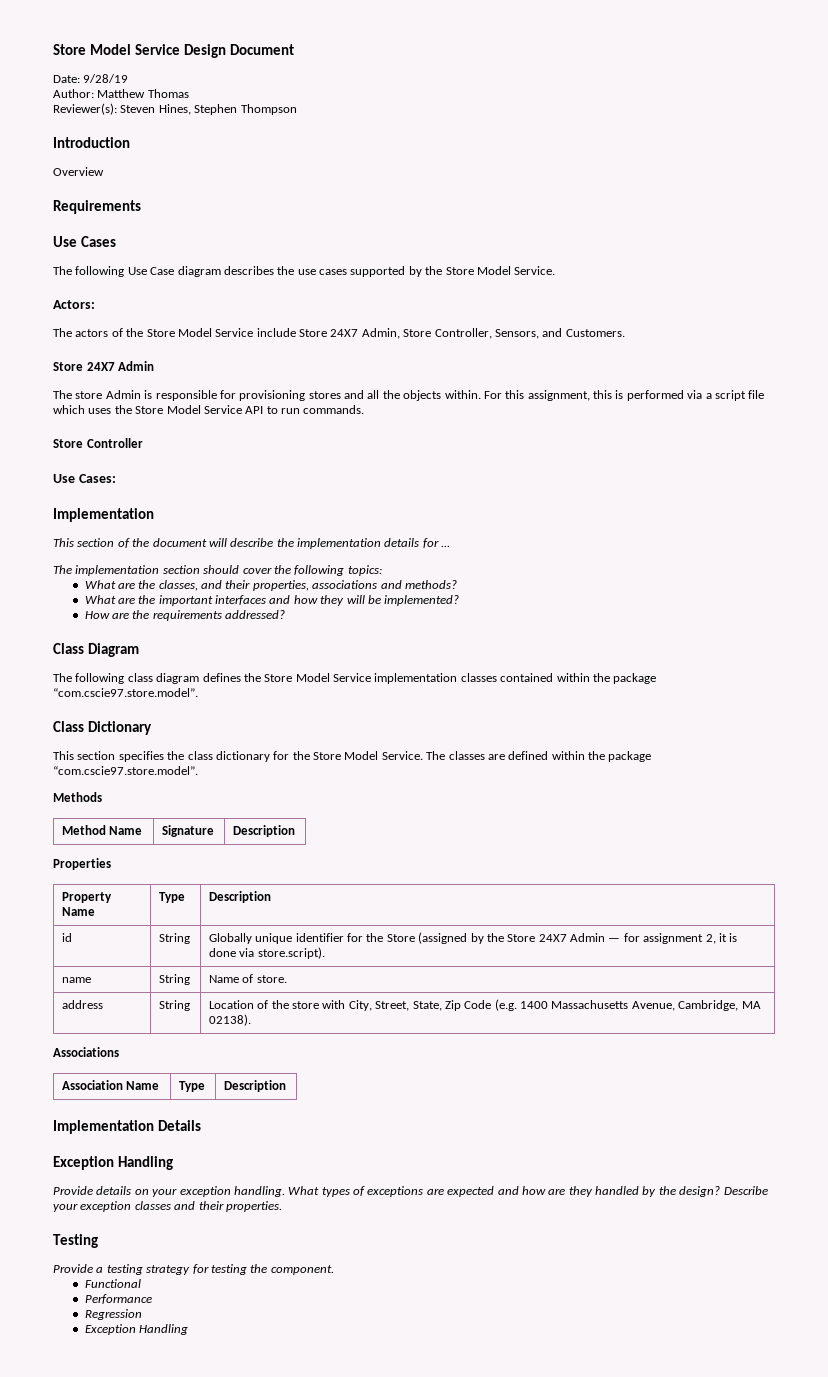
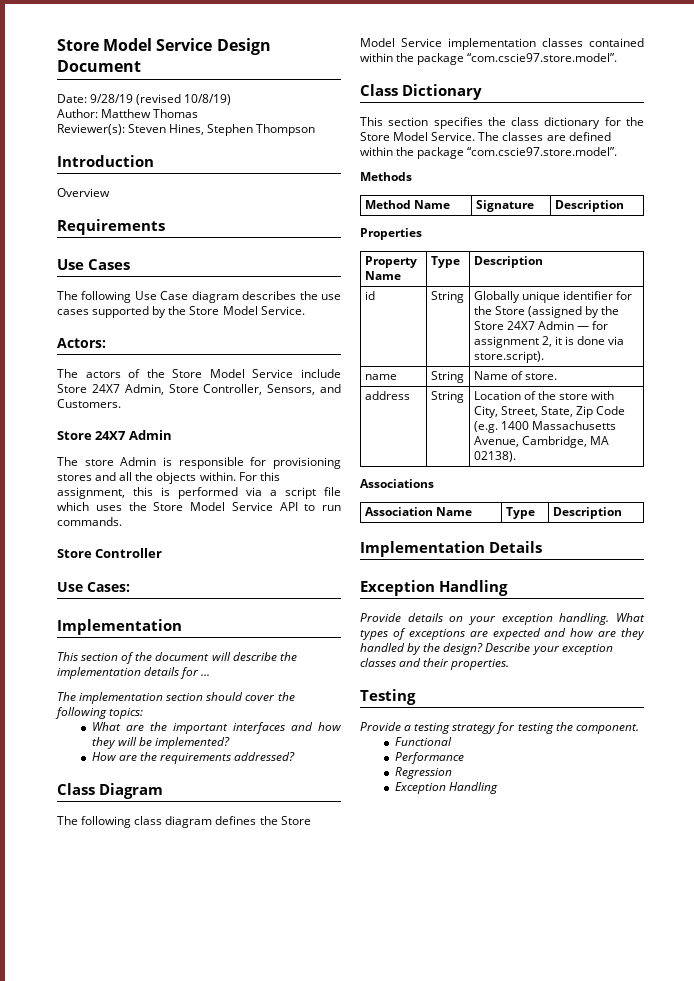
(129, 78) none -> [136,94,232,105] (revised 10/8/19)
[84,580,457,591] // What are the classes, and their properties, associations and methods? -> (144, 713) none

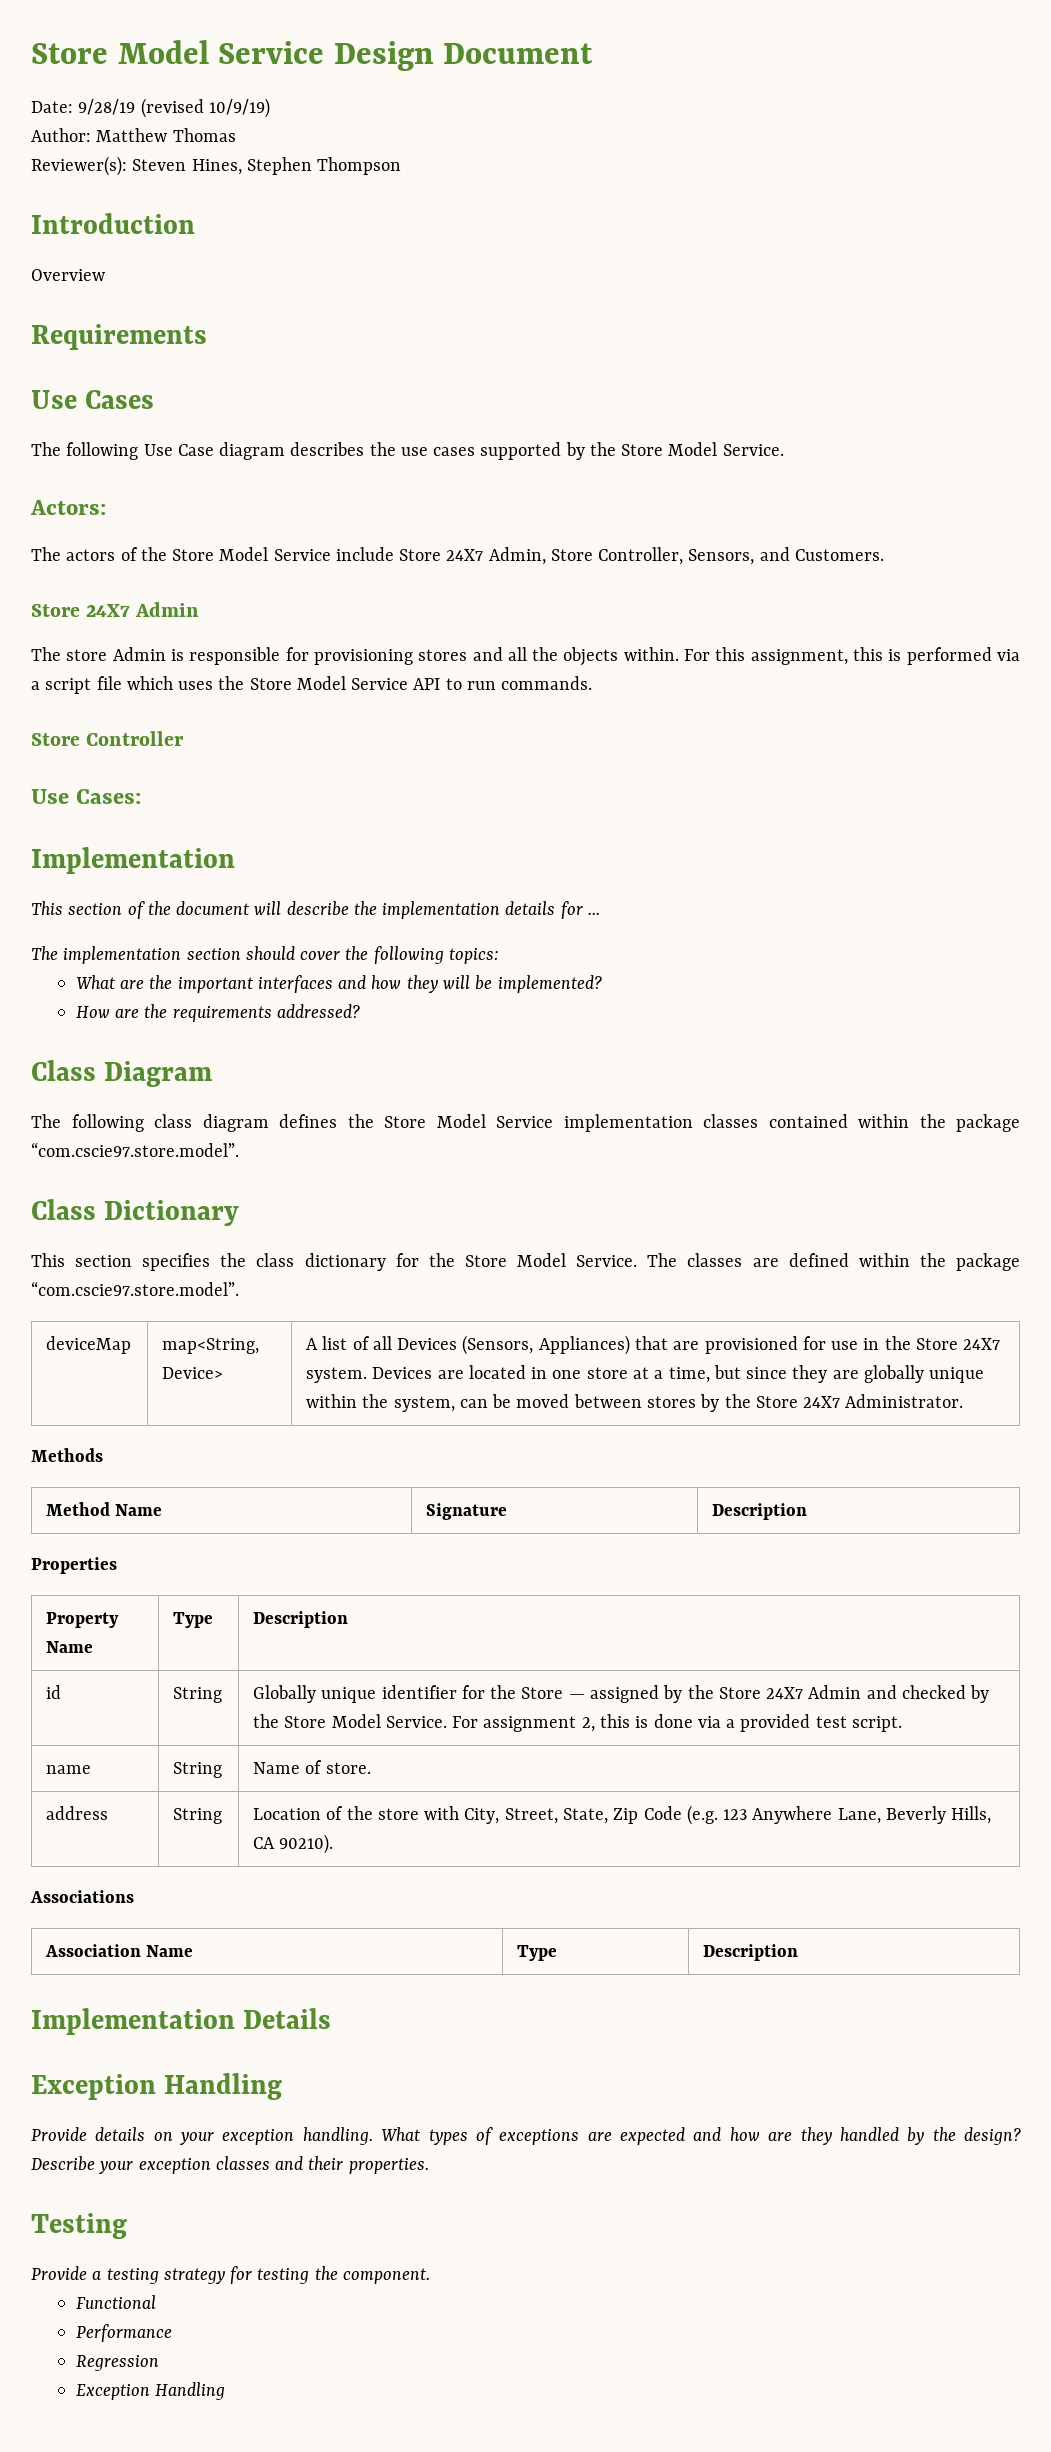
[184,94,232,105] 10/8/19) -> [208,98,270,118] 10/9/19)
(618, 151) none -> [46,1336,132,1354] [162,1338,260,1354] [162,1367,224,1379] [306,1335,1001,1355] [306,1365,985,1383] [306,1394,964,1412] // deviceMap | map<String, Device> | A list of all Devices (Sensors, Appliances) that are provisioned for use in the Store 24X7 system. Devices are located in one store at a time, but since they are globally unique within the system, can be moved between stores by the Store 24X7 Administrator.
[528,306,583,318] (assigned -> [568,1685,659,1703] — assigned
[577,321,609,330] — for -> [866,1685,990,1703] [253,1714,479,1728] and checked by the Store Model Service. For
[555,336,563,345] it -> [599,1714,630,1728] this
[473,351,544,363] store.script). -> [726,1714,902,1732] a provided test script.
[500,421,617,430] [473,436,610,448] [473,451,516,462] 1400 Massachusetts Avenue, Cambridge, MA 02138). -> [723,1806,992,1824] [253,1834,334,1854] 123 Anywhere Lane, Beverly Hills, CA 90210).

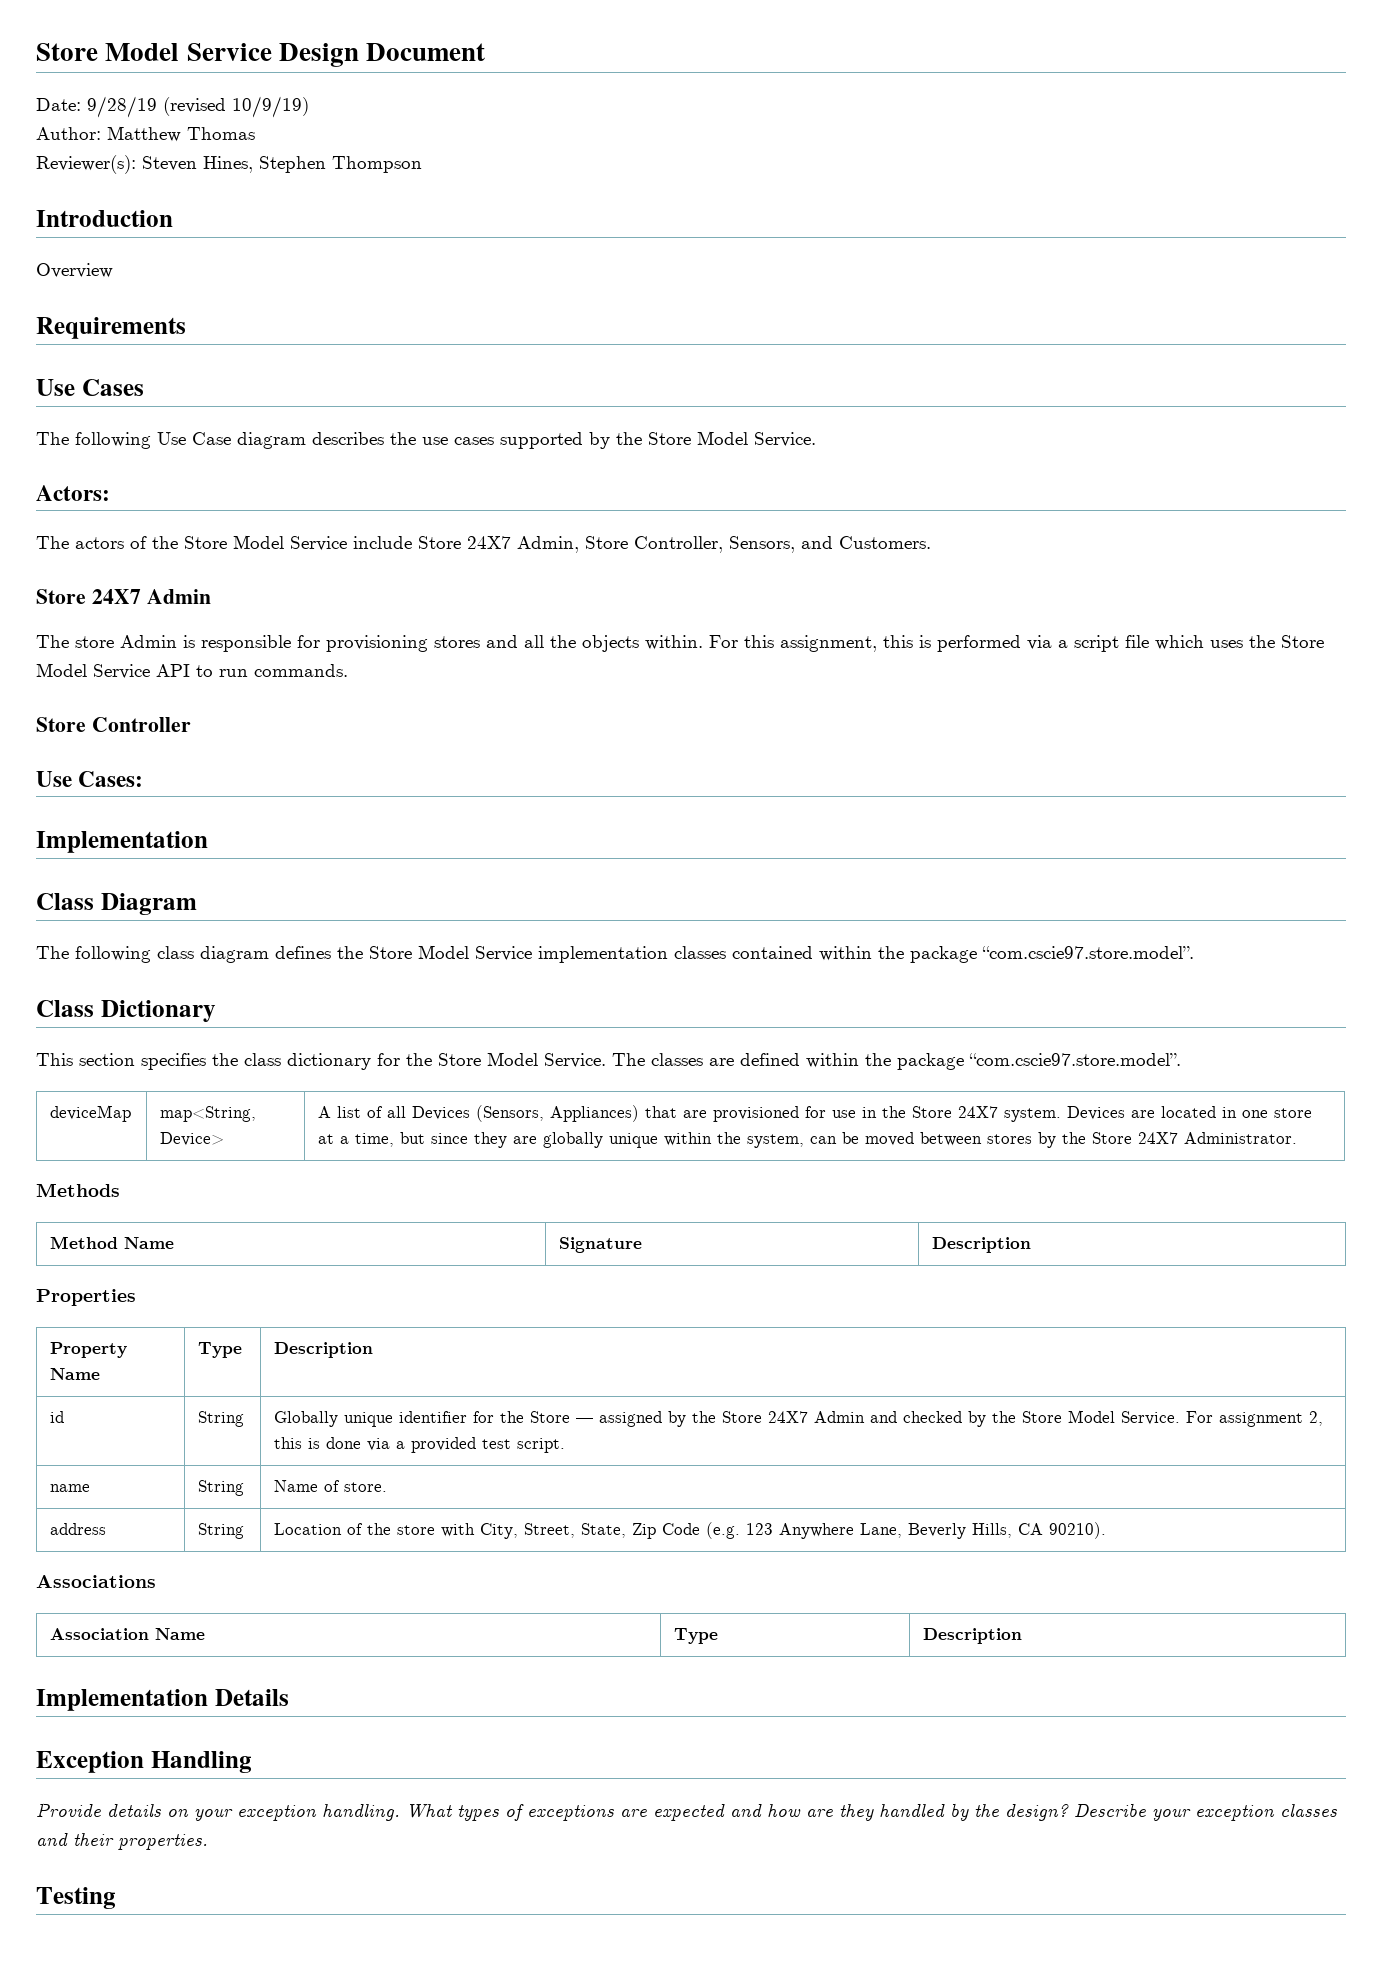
[31,901,600,919] [31,946,499,964] [75,975,602,993] [75,1004,360,1022] // This section of the document will describe the implementation details for ... // The implementation section should cover the following topics: // What are the important interfaces and how they will be implemented? // How are the requirements addressed? -> (208, 842) none
[31,2266,430,2284] [75,2295,156,2309] [75,2324,172,2342] [75,2355,159,2371] [75,2382,226,2400] // Provide a testing strategy for testing the component. // Functional // Performance // Regression // Exception Handling -> (116, 1898) none

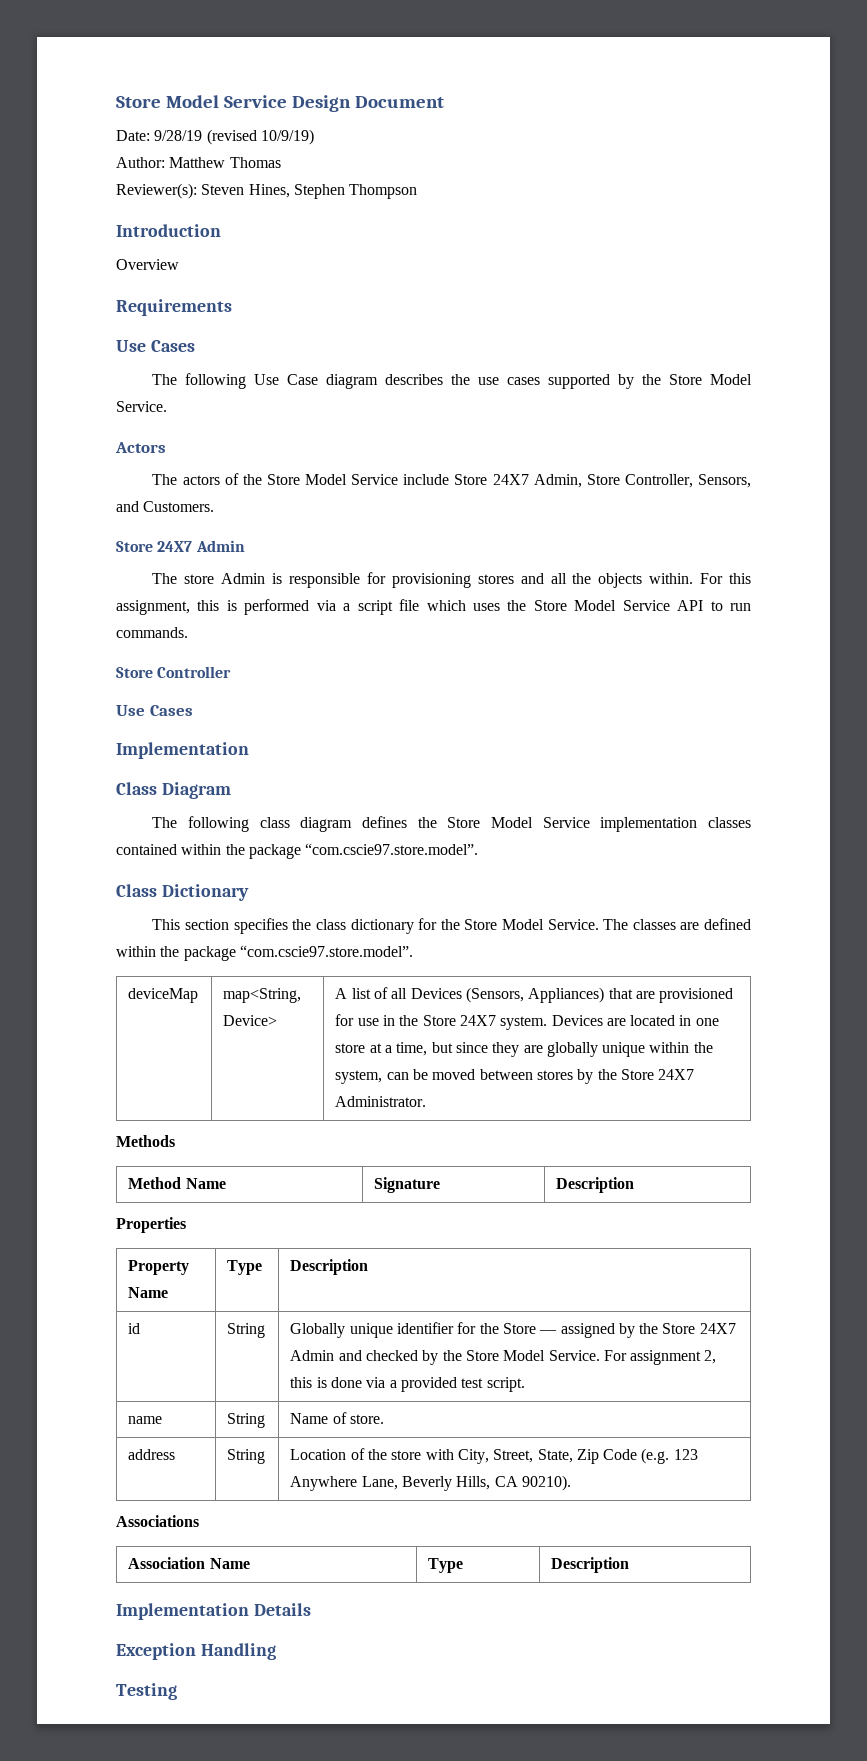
[36,485,110,501] Actors: -> [115,442,166,453] Actors
[78,771,144,787] Cases: -> [149,705,193,716] Cases
[36,1803,1337,1821] [36,1833,208,1850] // Provide details on your exception handling. What types of exceptions are expected and how are they handled by the design? Describe your exception classes and their properties. -> (276, 1651) none

